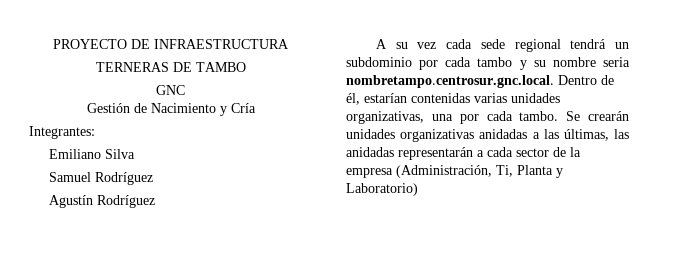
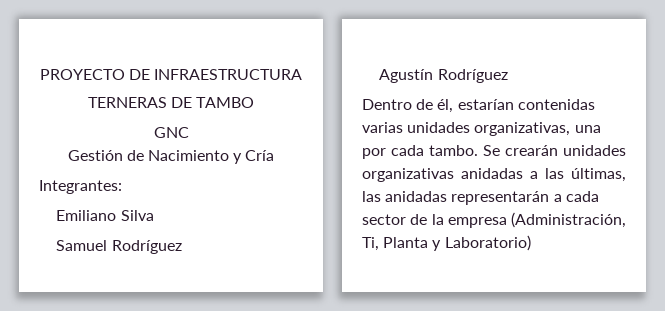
[376,39,629,52] [346,57,630,70] [346,75,554,88] A su vez cada sede regional tendrá un subdominio por cada tambo y su nombre seria nombretampo.centrosur.gnc.local. -> (508, 76) none

